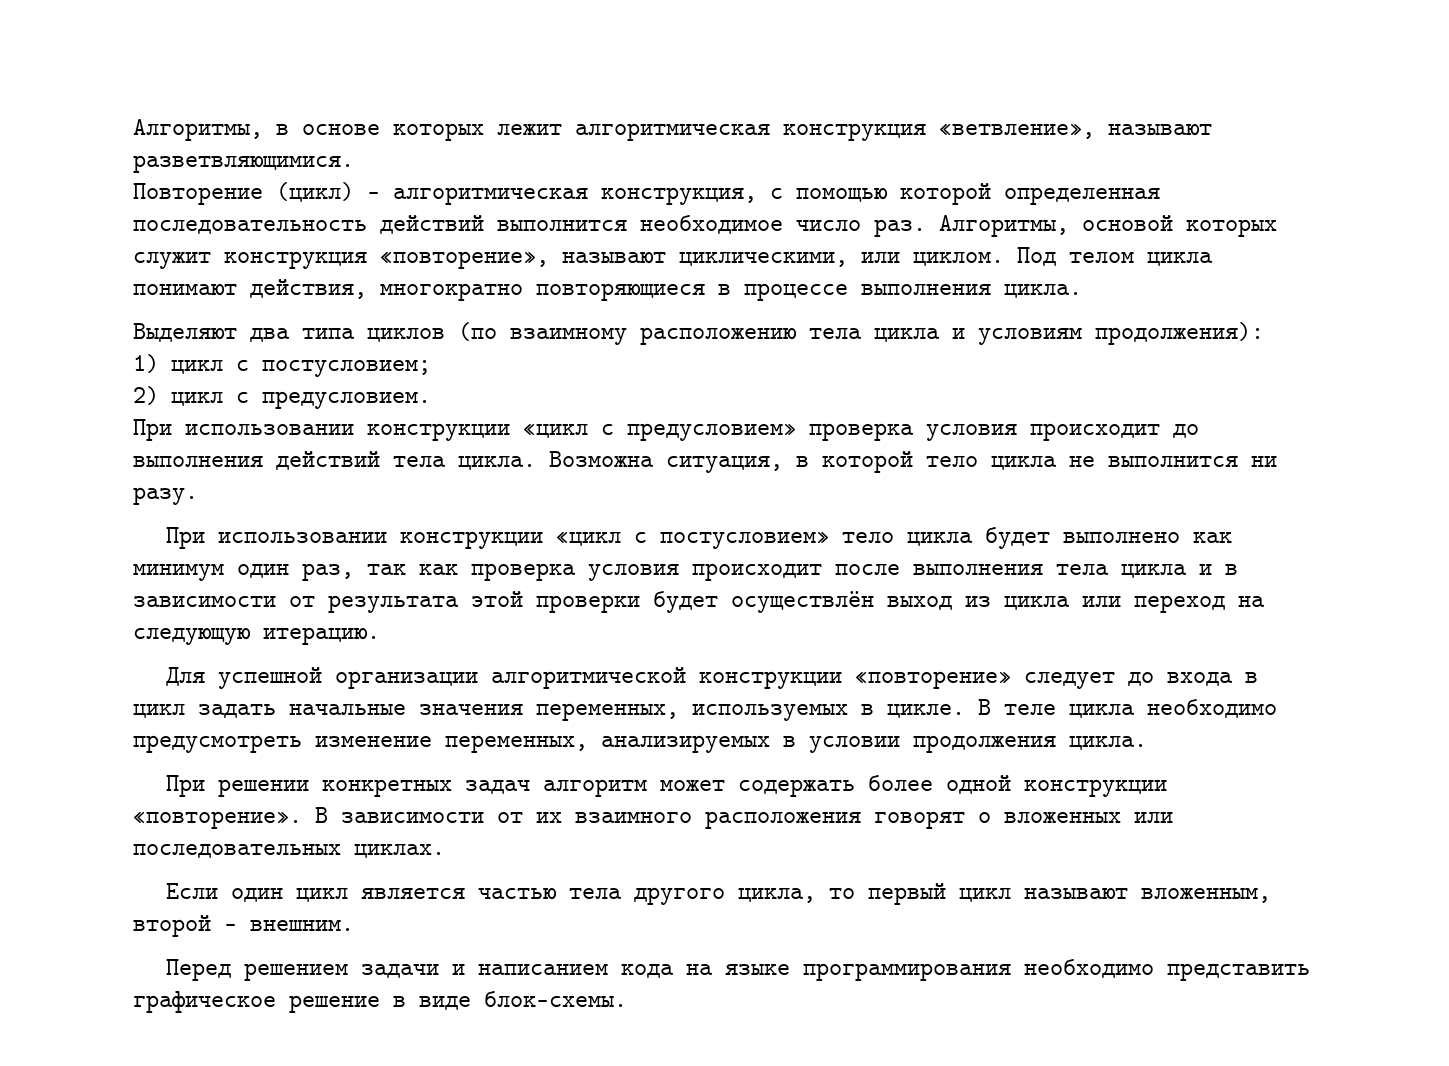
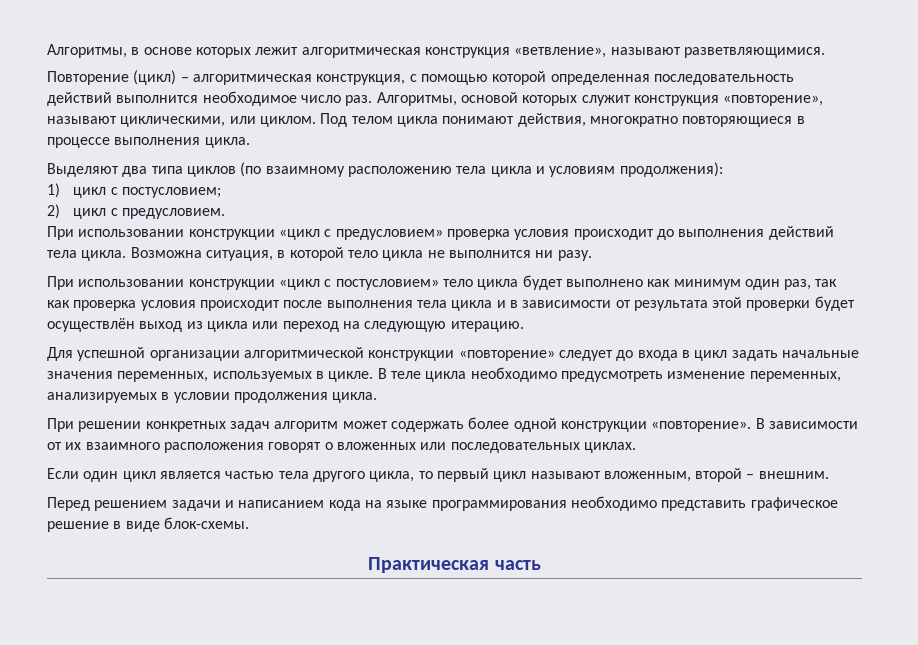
(627, 999) none -> [368,557,541,573] // Практическая часть

